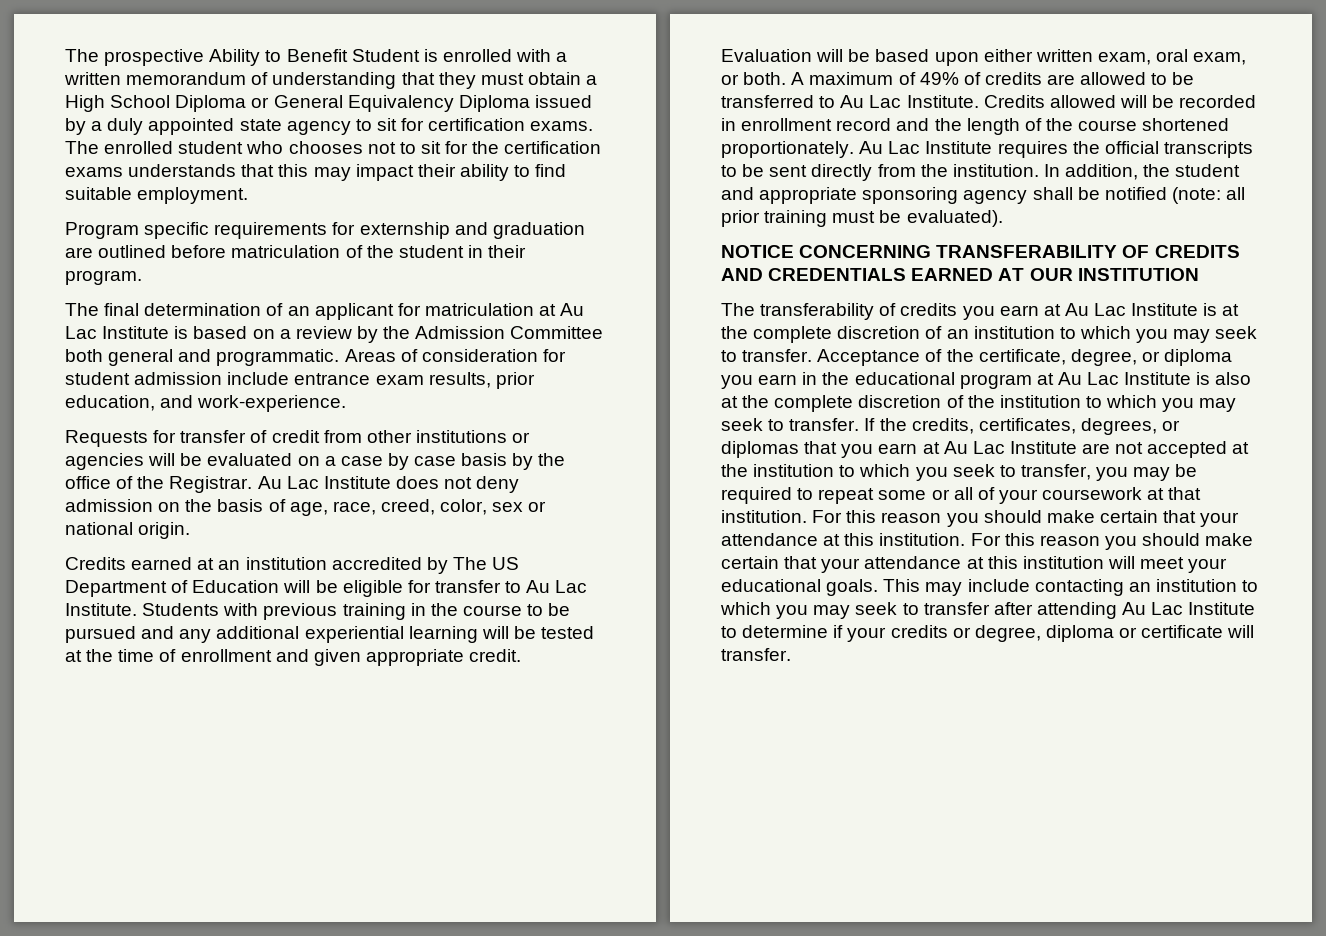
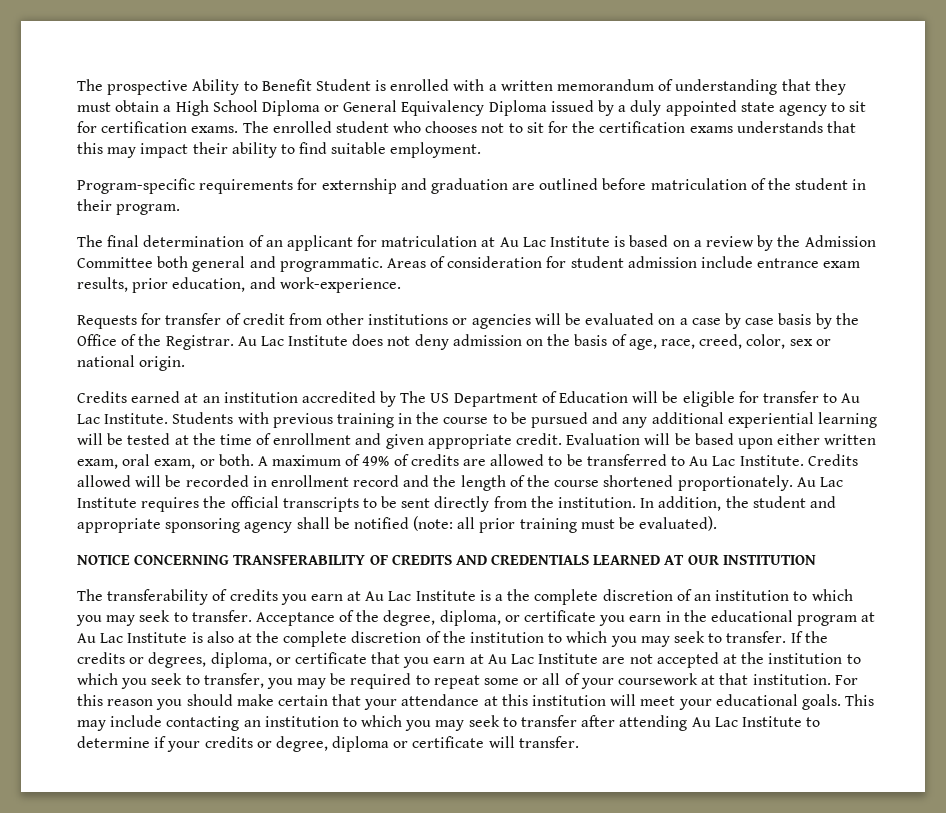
[65,222,210,239] Program specific -> [77,178,195,194] Program-specific
[65,476,111,489] office -> [77,334,117,346] Office
[911,268,994,281] EARNED -> [593,555,661,565] LEARNED
[1222,304,1240,316] at -> [495,594,504,601] a
[978,349,1233,366] certificate, degree, or diploma -> [383,610,597,626] degree, diploma, or certificate
[911,418,1181,435] [721,441,799,458] credits, certificates, degrees, or diplomas -> [77,652,367,668] credits or degrees, diploma, or certificate
[879,533,1254,550] [721,556,1018,573] institution. For this reason you should make certain that your attendance at this -> (528, 700) none

